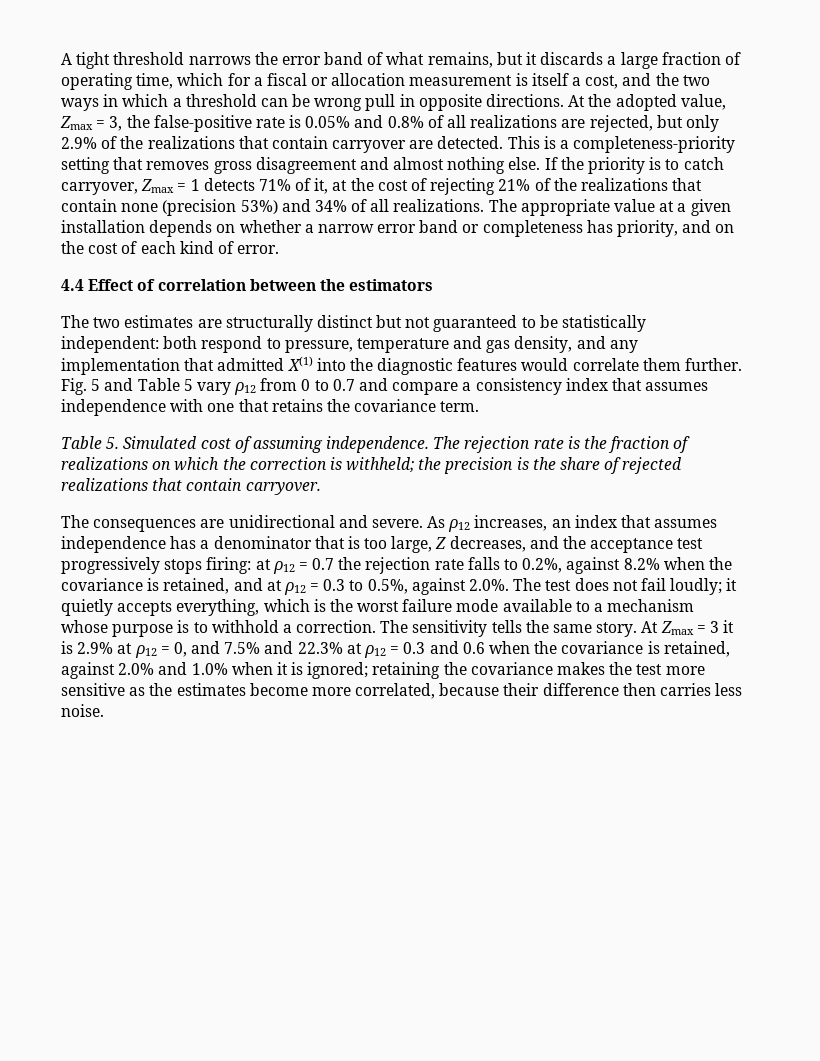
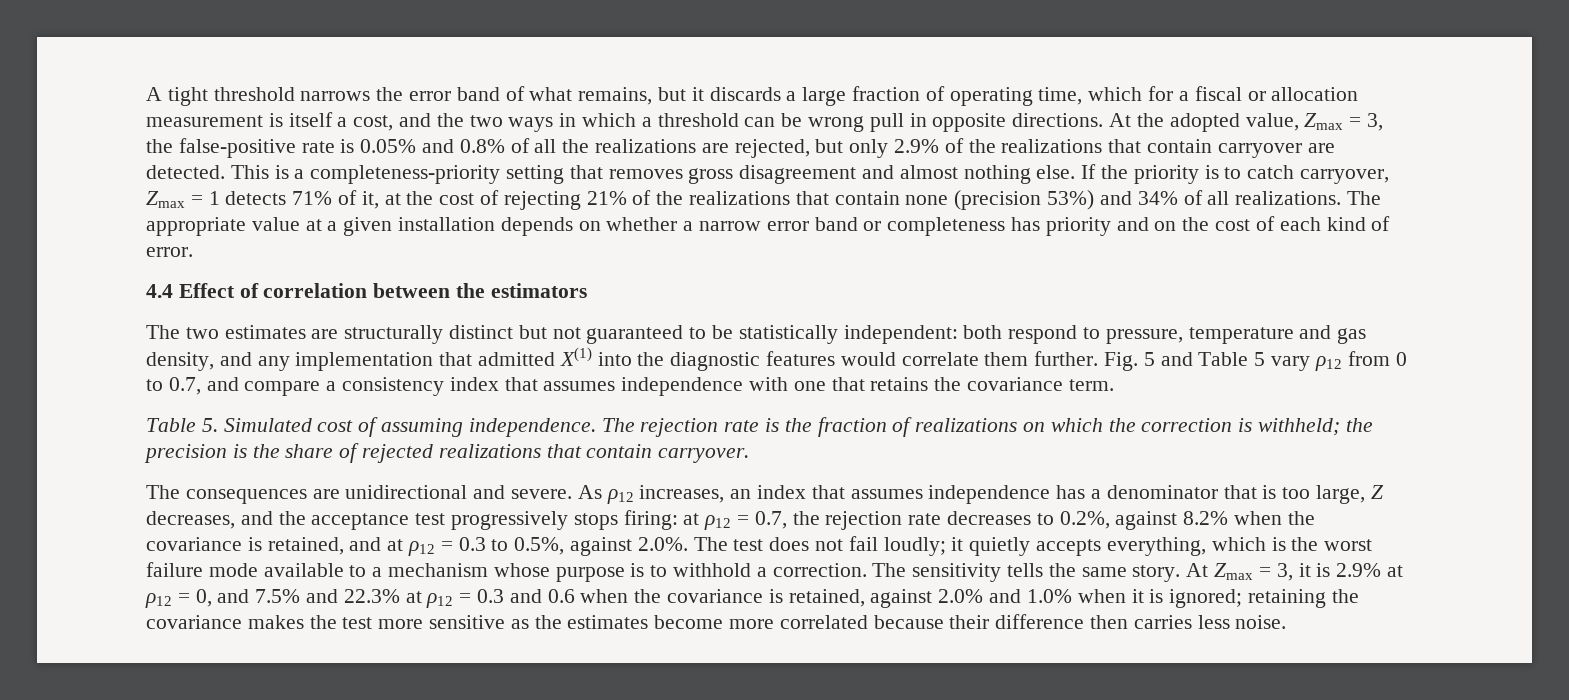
(467, 121) none -> [562,139,590,153] the
[617,220,679,237] priority, -> [1045,217,1111,236] priority
[332,379,355,391] 0.7 -> [168,377,201,395] 0.7,
[312,558,335,570] 0.7 -> [754,511,787,529] 0.7,
[467,557,500,570] falls -> [947,511,1032,525] decreases
[709,621,719,633] 3 -> [1276,563,1293,581] 3,
[355,683,436,699] correlated, -> [779,615,868,629] correlated

